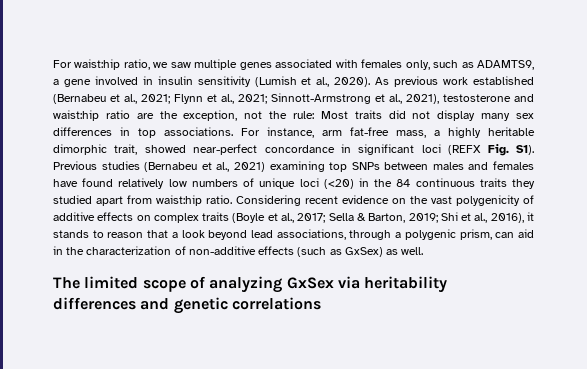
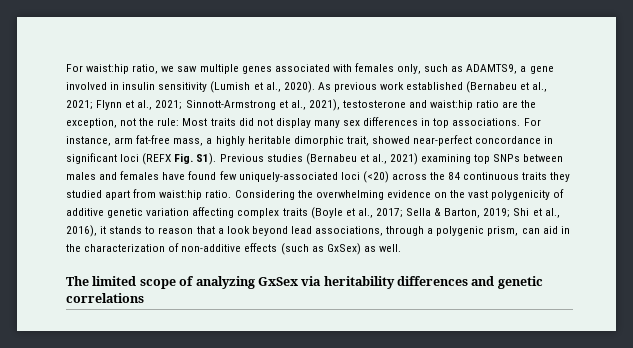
[118,178,296,189] relatively low numbers of unique -> [219,171,338,182] few uniquely-associated
[358,178,369,187] in -> [391,173,427,180] across
[305,196,338,204] recent -> [297,190,384,200] the overwhelming
[97,212,151,221] effects on -> [107,207,235,218] genetic variation affecting

